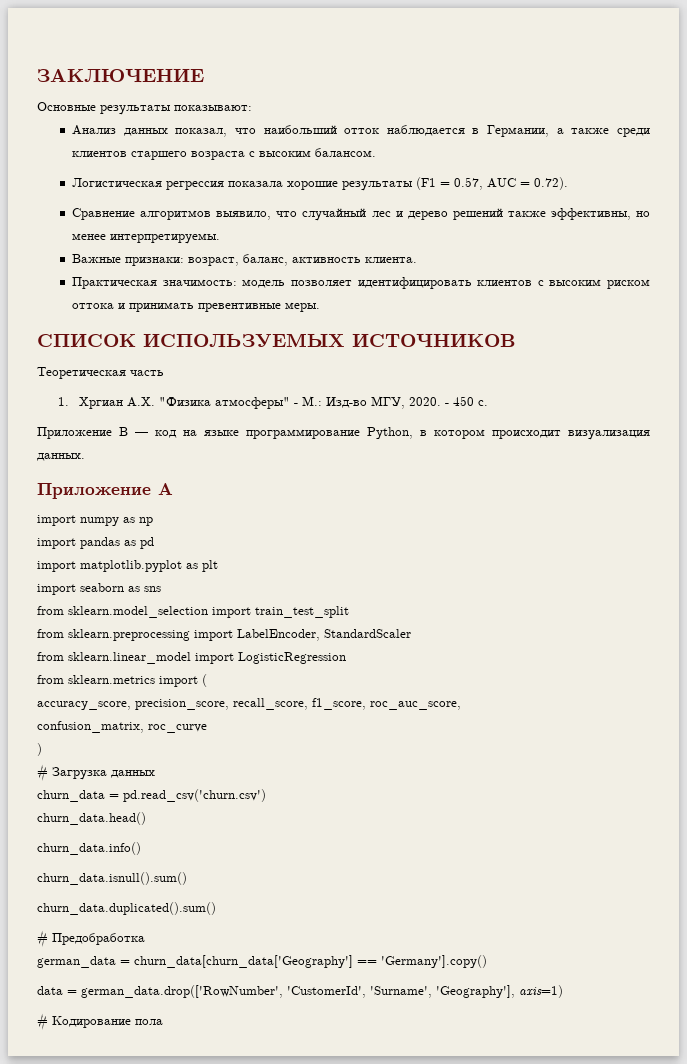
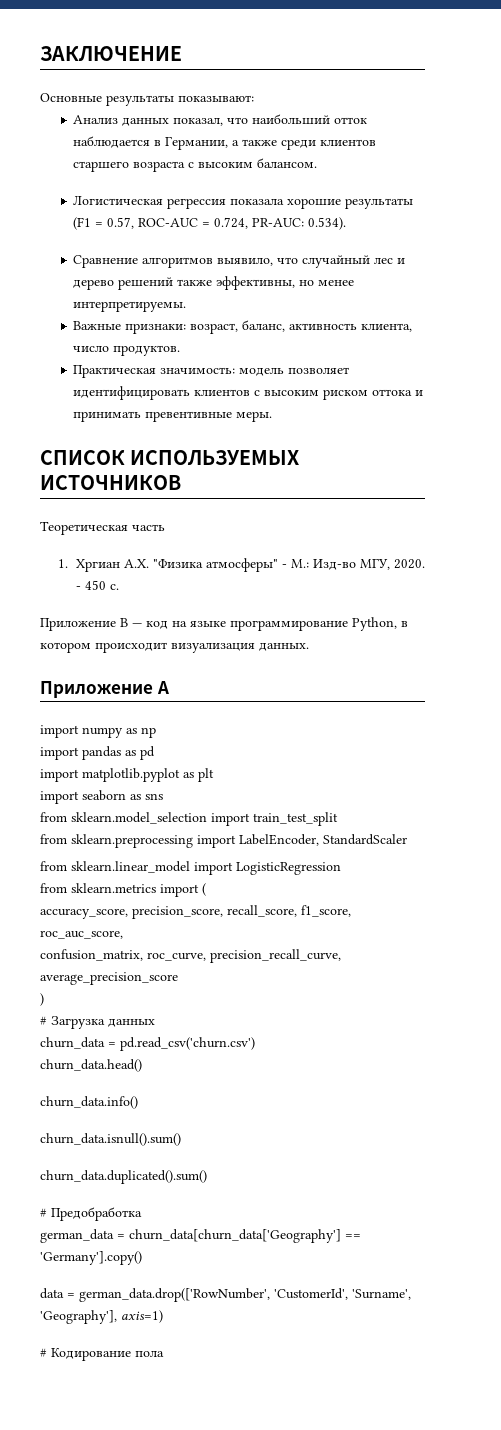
[487,177,569,190] AUC = 0.72). -> [138,217,347,230] ROC-AUC = 0.724, PR-AUC: 0.534).
[365,257,418,263] клиента. -> [361,323,413,332] [73,345,181,356] клиента, число продуктов.
[148,724,207,733] roc_curve -> [147,949,341,963] [40,972,178,985] roc_curve, precision_recall_curve, average_precision_score

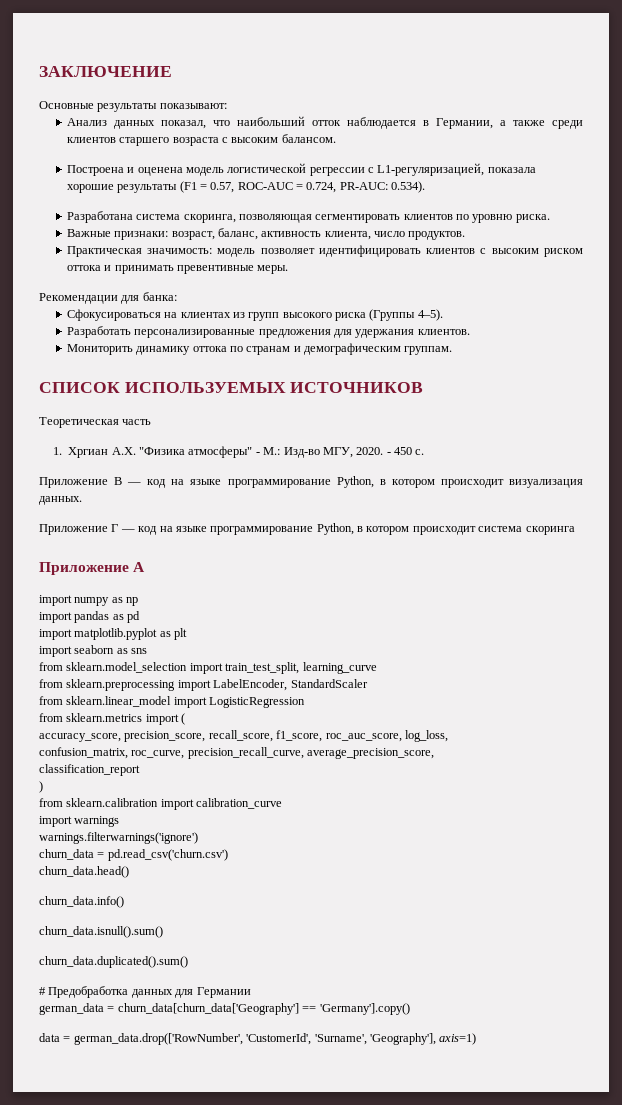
[73,195,227,209] Логистическая регрессия -> [66,163,485,176] Построена и оценена модель логистической регрессии с L1-регуляризацией,
[73,255,406,268] [73,276,355,290] [73,301,187,312] Сравнение алгоритмов выявило, что случайный лес и дерево решений также эффективны, но менее интерпретируемы. -> [66,211,550,223] Разработана система скоринга, позволяющая сегментировать клиентов по уровню риска.
(273, 416) none -> [39,292,177,304] [66,309,443,321] [66,326,470,338] [66,343,453,355] // Рекомендации для банка: // Сфокусироваться на клиентах из групп высокого риска (Группы 4–5). // Разработать персонализированные предложения для удержания клиентов. // Мониторить динамику оттока по странам и демографическим группам.
(309, 647) none -> [39,523,575,535] // Приложение Г — код на языке программирование Python, в котором происходит система скоринга
[253,812,338,826] train_test_split -> [225,662,377,674] train_test_split, learning_curve
(123, 934) none -> [404,730,448,742] log_loss,
[40,972,178,985] average_precision_score -> [307,748,435,759] [39,764,140,776] average_precision_score, // classification_report
[40,1016,155,1029] # Загрузка данных -> [39,798,283,810] [39,816,120,827] [39,832,198,844] from sklearn.calibration import calibration_curve // import warnings // warnings.filterwarnings('ignore')
(142, 1214) none -> [131,987,251,998] данных для Германии
[40,1348,164,1361] // # Кодирование пола -> (477, 1039) none

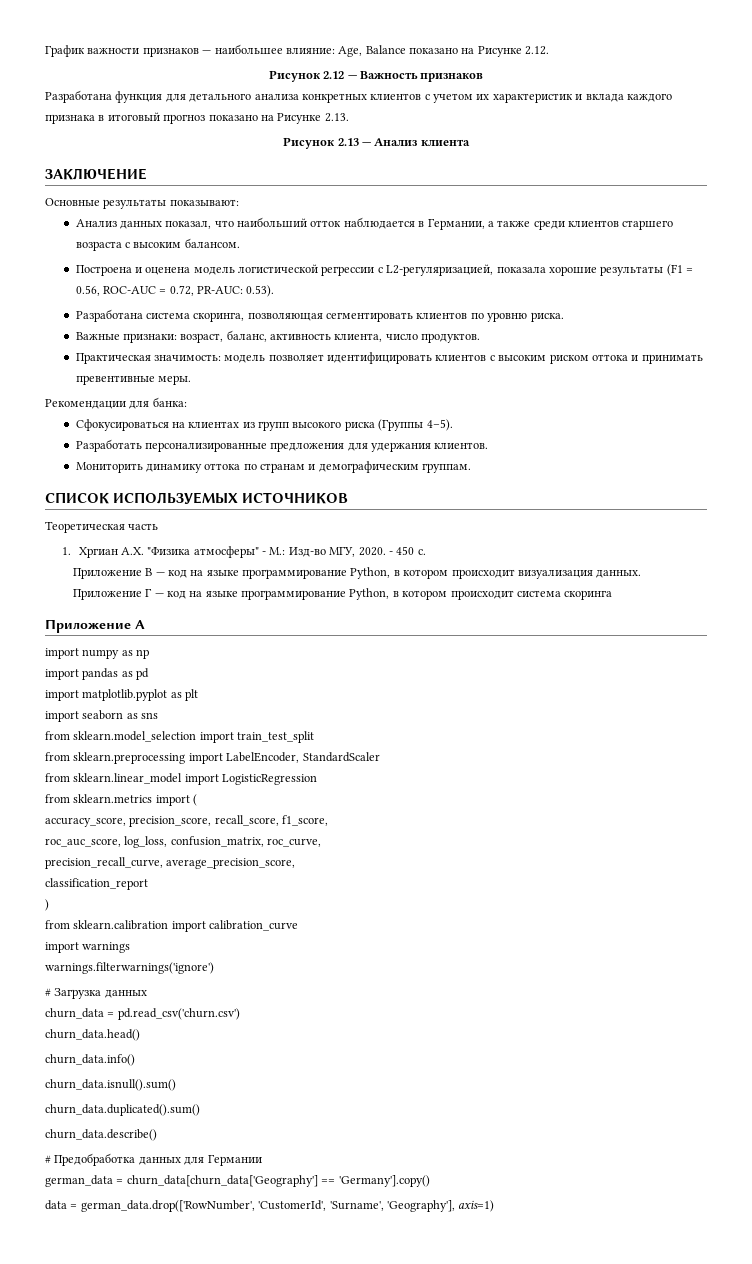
(39, 71) none -> [45,44,550,57] [268,70,484,82] [45,90,672,103] [45,112,349,124] [283,137,470,149] График важности признаков — наибольшее влияние: Age, Balance показано на Рисунке 2.12. // Рисунок 2.12 — Важность признаков // Разработана функция для детального анализа конкретных клиентов с учетом их характеристик и вклада каждого признака в итоговый прогноз показано на Рисунке 2.13. // Рисунок 2.13 — Анализ клиента //
[377,163,485,176] L1-регуляризацией, -> [386,264,494,276] L2-регуляризацией,
[210,182,235,193] 0.57, -> [75,285,100,296] 0.56,
[306,181,426,193] 0.724, PR-AUC: 0.534). -> [169,285,275,297] 0.72, PR-AUC: 0.53).
[225,662,377,674] train_test_split, learning_curve -> [237,731,315,743] train_test_split
(323, 736) none -> (329, 820) //
(448, 736) // -> (168, 842) none
(185, 754) none -> (322, 842) //
(198, 838) none -> [45,988,147,999] // # Загрузка данных
(188, 962) none -> [45,1129,157,1141] // churn_data.describe()

